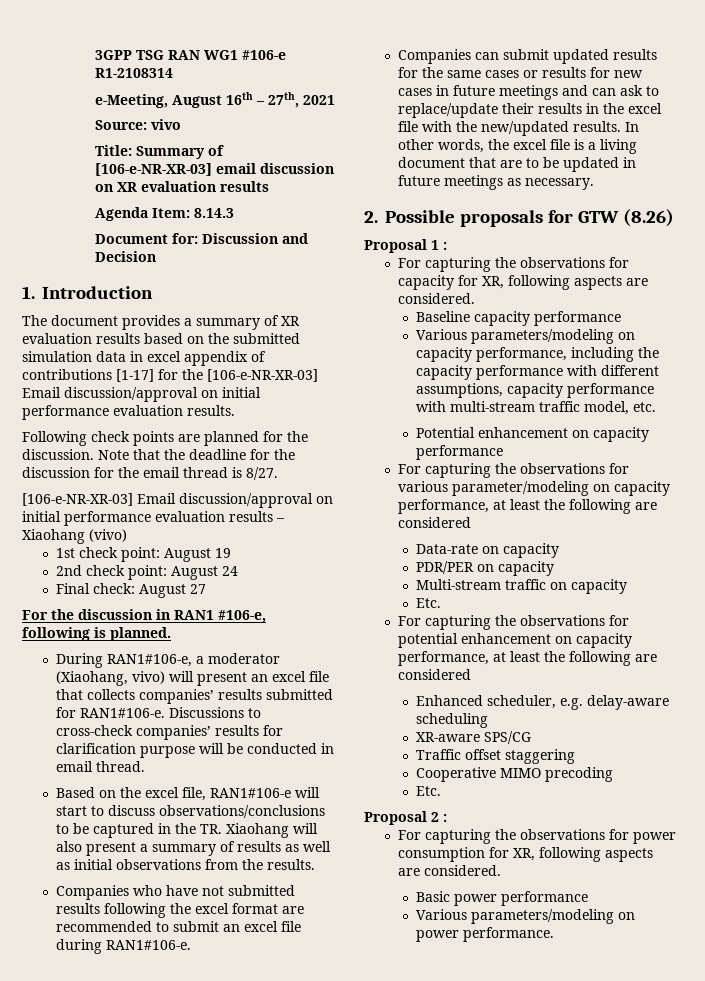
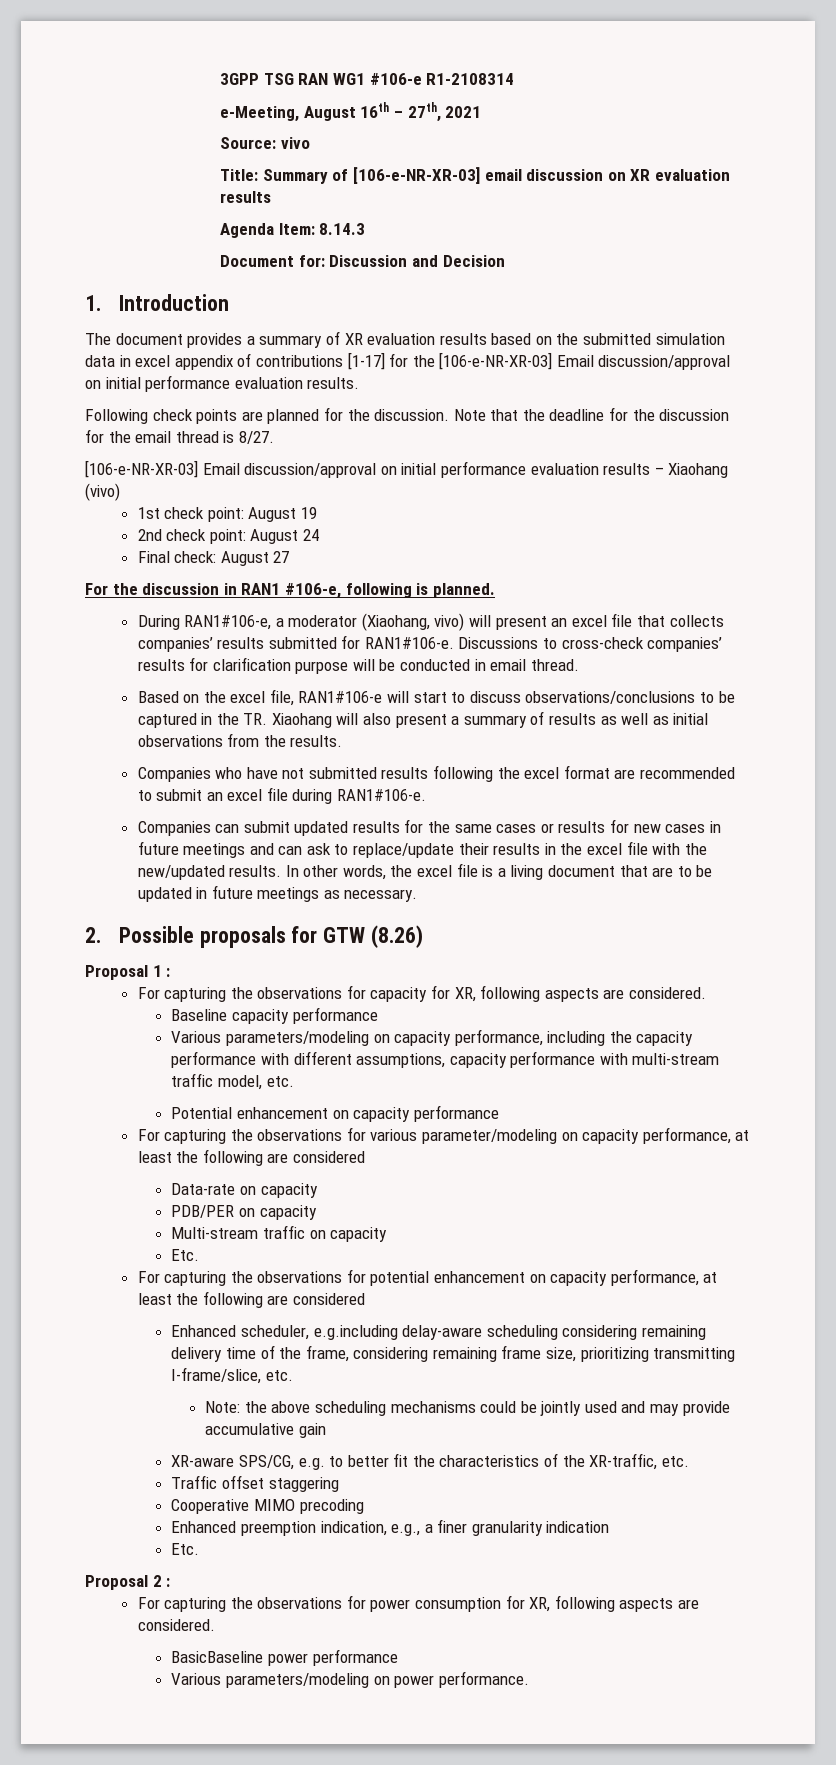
[415,561,474,574] PDR/PER -> [171,1205,235,1218] PDB/PER
[559,698,583,710] e.g. -> [313,1325,398,1340] e.g.including
[415,731,531,744] // XR-aware SPS/CG -> [562,1325,706,1340] [171,1345,736,1362] [171,1367,293,1384] [205,1401,730,1416] [205,1423,326,1438] [171,1453,689,1470] considering remaining delivery time of the frame, considering remaining frame size, prioritizing transmitting I-frame/slice, etc. // Note: the above scheduling mechanisms could be jointly used and may provide accumulative gain // XR-aware SPS/CG, e.g. to better fit the characteristics of the XR-traffic, etc.
(613, 774) none -> [171,1519,610,1536] // Enhanced preemption indication, e.g., a finer granularity indication
[415,891,450,902] Basic -> [171,1651,264,1663] BasicBaseline

